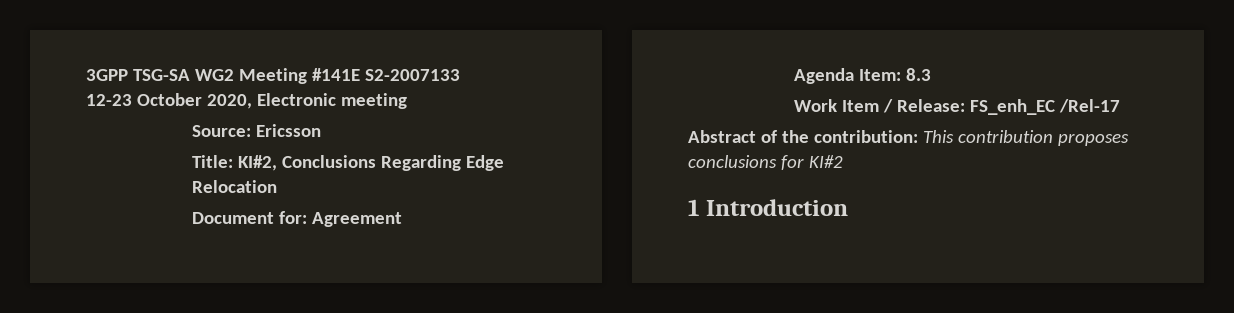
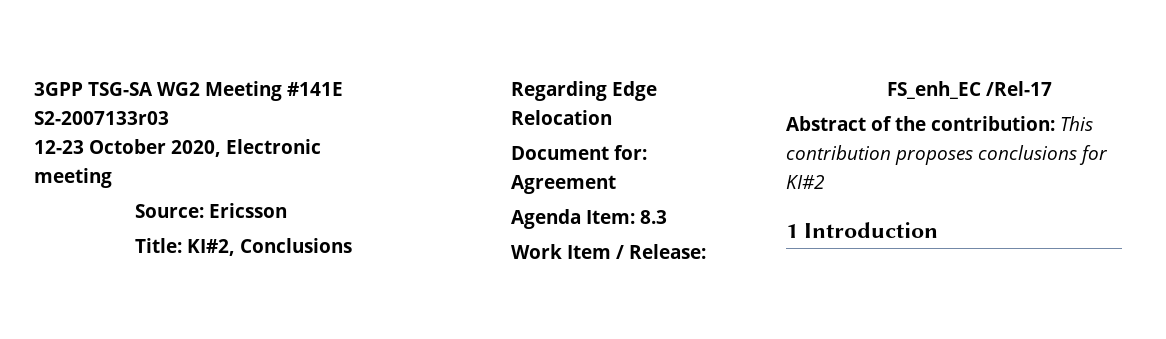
[364,69,460,81] S2-2007133 -> [34,111,169,125] S2-2007133r03

